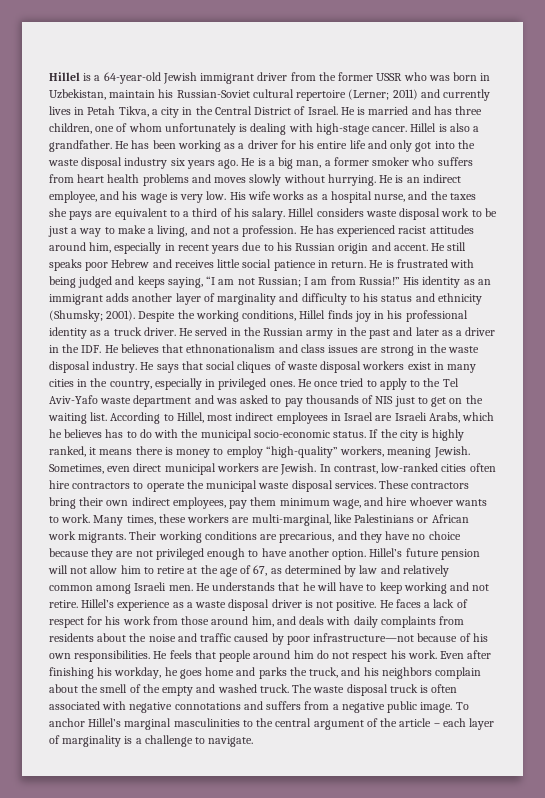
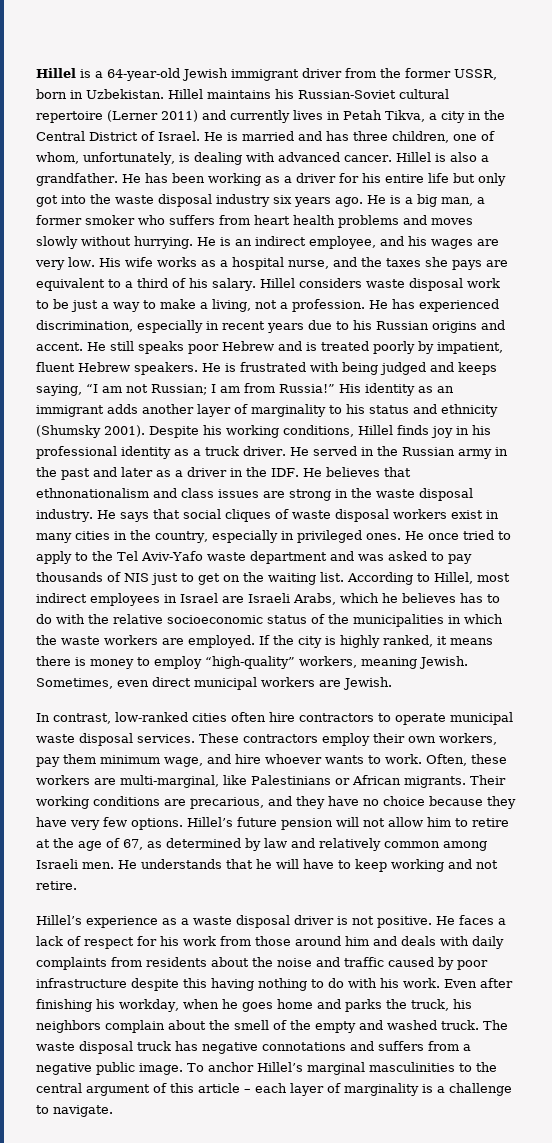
[376,72,491,81] [49,89,156,100] USSR who was born in Uzbekistan, maintain -> [454,69,497,80] [36,89,271,99] USSR, born in Uzbekistan. Hillel maintains
[348,89,390,100] (Lerner; -> [107,110,158,122] (Lerner
[128,123,236,135] whom unfortunately -> [36,152,175,165] whom, unfortunately,
[315,123,370,135] high-stage -> [277,152,340,162] advanced
[367,140,387,149] and -> [452,173,475,183] but
[139,192,178,203] wage is -> [431,239,499,249] wages are
[190,225,210,234] and -> (251, 305) none
[398,225,474,234] [49,242,112,253] racist attitudes around him, -> [36,320,133,332] discrimination,
[338,243,369,254] origin -> [432,321,477,333] origins
[174,259,367,271] receives little social patience in return. -> [306,341,503,354] [36,362,198,375] is treated poorly by impatient, fluent Hebrew speakers.
[279,293,347,305] and difficulty -> (326, 410) none
[49,310,103,322] (Shumsky; -> [36,425,101,438] (Shumsky
[177,310,195,319] the -> [203,425,222,435] his
[200,429,367,441] municipal socio-economic status. -> [113,614,503,627] [36,635,255,648] relative socioeconomic status of the municipalities in which the waste workers are employed.
(317, 469) none -> (392, 683) //
[186,480,204,489] the -> (446, 719) none
[49,497,76,509] bring -> [322,733,370,746] employ
[131,497,226,509] indirect employees, -> [439,733,497,745] workers,
[93,515,156,526] Many times, -> [426,754,467,766] Often,
[48,531,76,540] work -> (401, 780) none
[116,548,367,560] are not privileged enough to have another option. -> [36,817,183,830] have very few options.
(78, 604) none -> (77, 885) //
[251,616,274,627] him, -> [345,936,369,946] him
[313,633,488,642] [49,650,388,662] infrastructure—not because of his own responsibilities. He feels that people around him do not respect -> [36,978,377,991] infrastructure despite this having nothing to do with
(162, 673) none -> [182,999,219,1009] when
[341,667,361,676] and -> (449, 1005) none
[420,684,458,693] [49,701,127,710] is often associated with -> [175,1041,198,1051] has
[380,718,398,727] the -> [170,1083,194,1093] this

